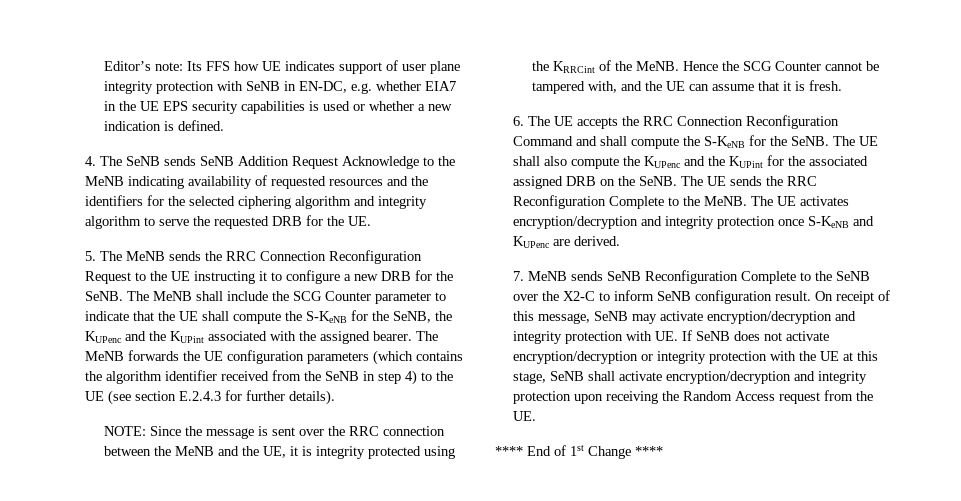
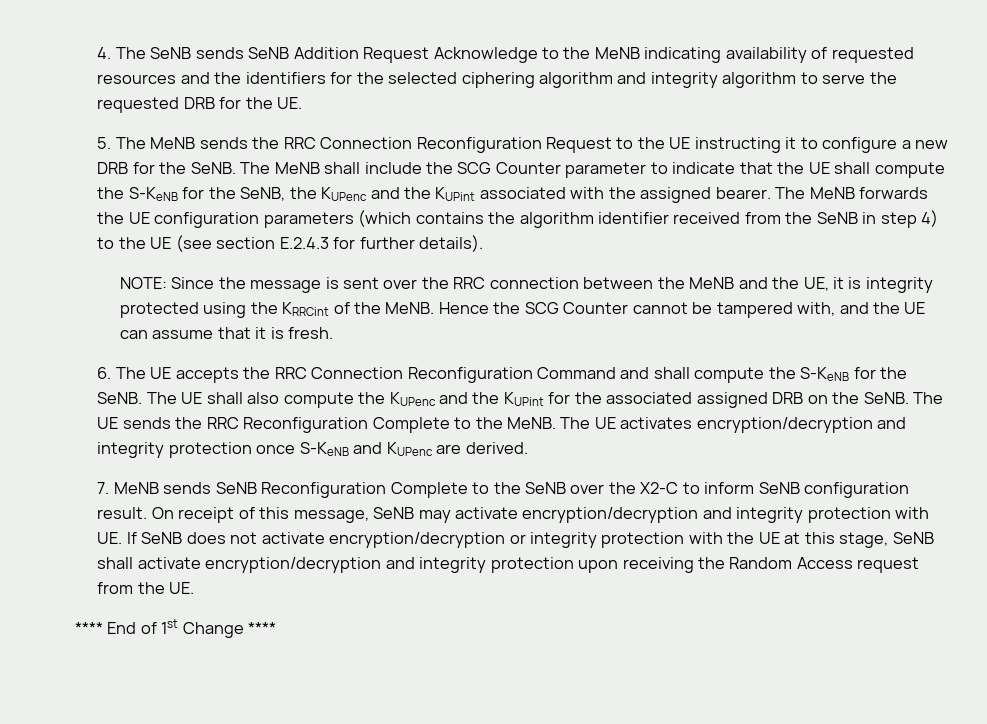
[103,60,460,74] [103,81,456,94] [103,101,452,114] [103,120,224,131] Editor’s note: Its FFS how UE indicates support of user plane integrity protection with SeNB in EN-DC, e.g. whether EIA7 in the UE EPS security capabilities is used or whether a new indication is defined. // -> (97, 53) none

